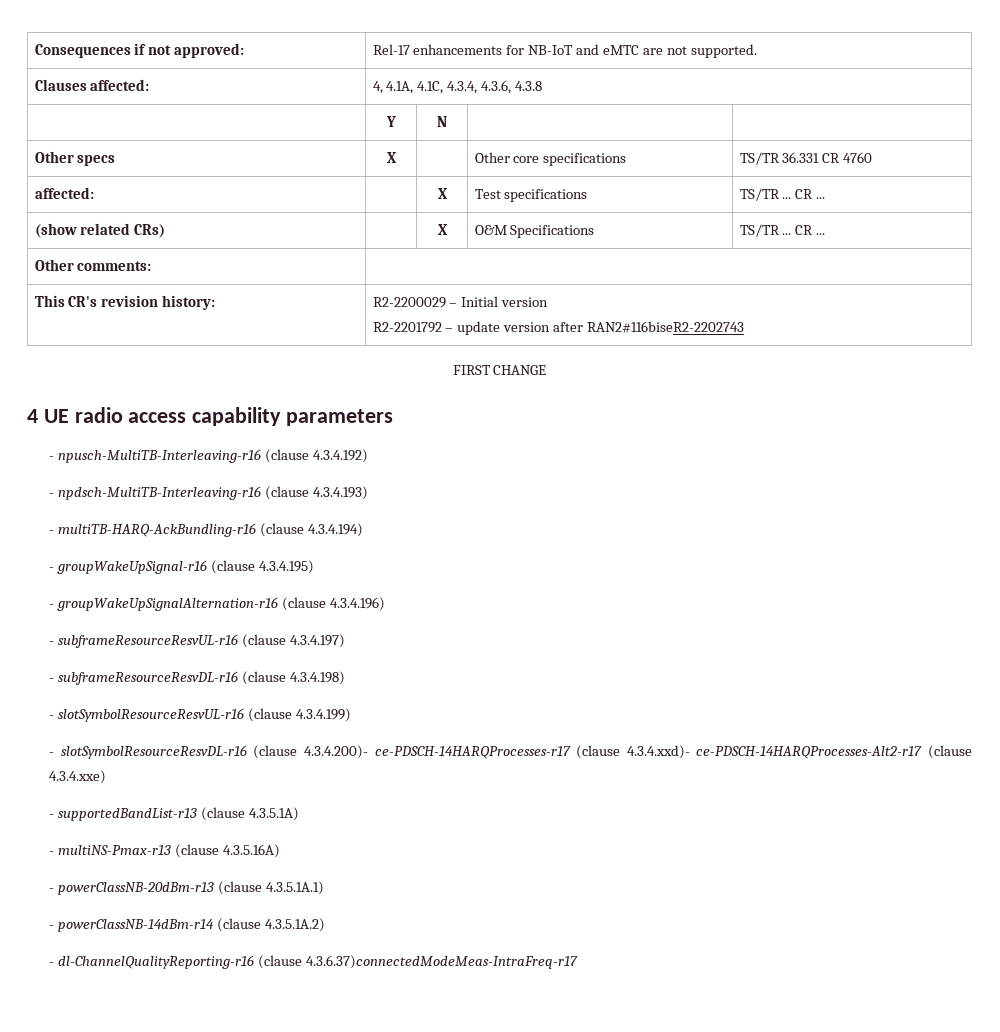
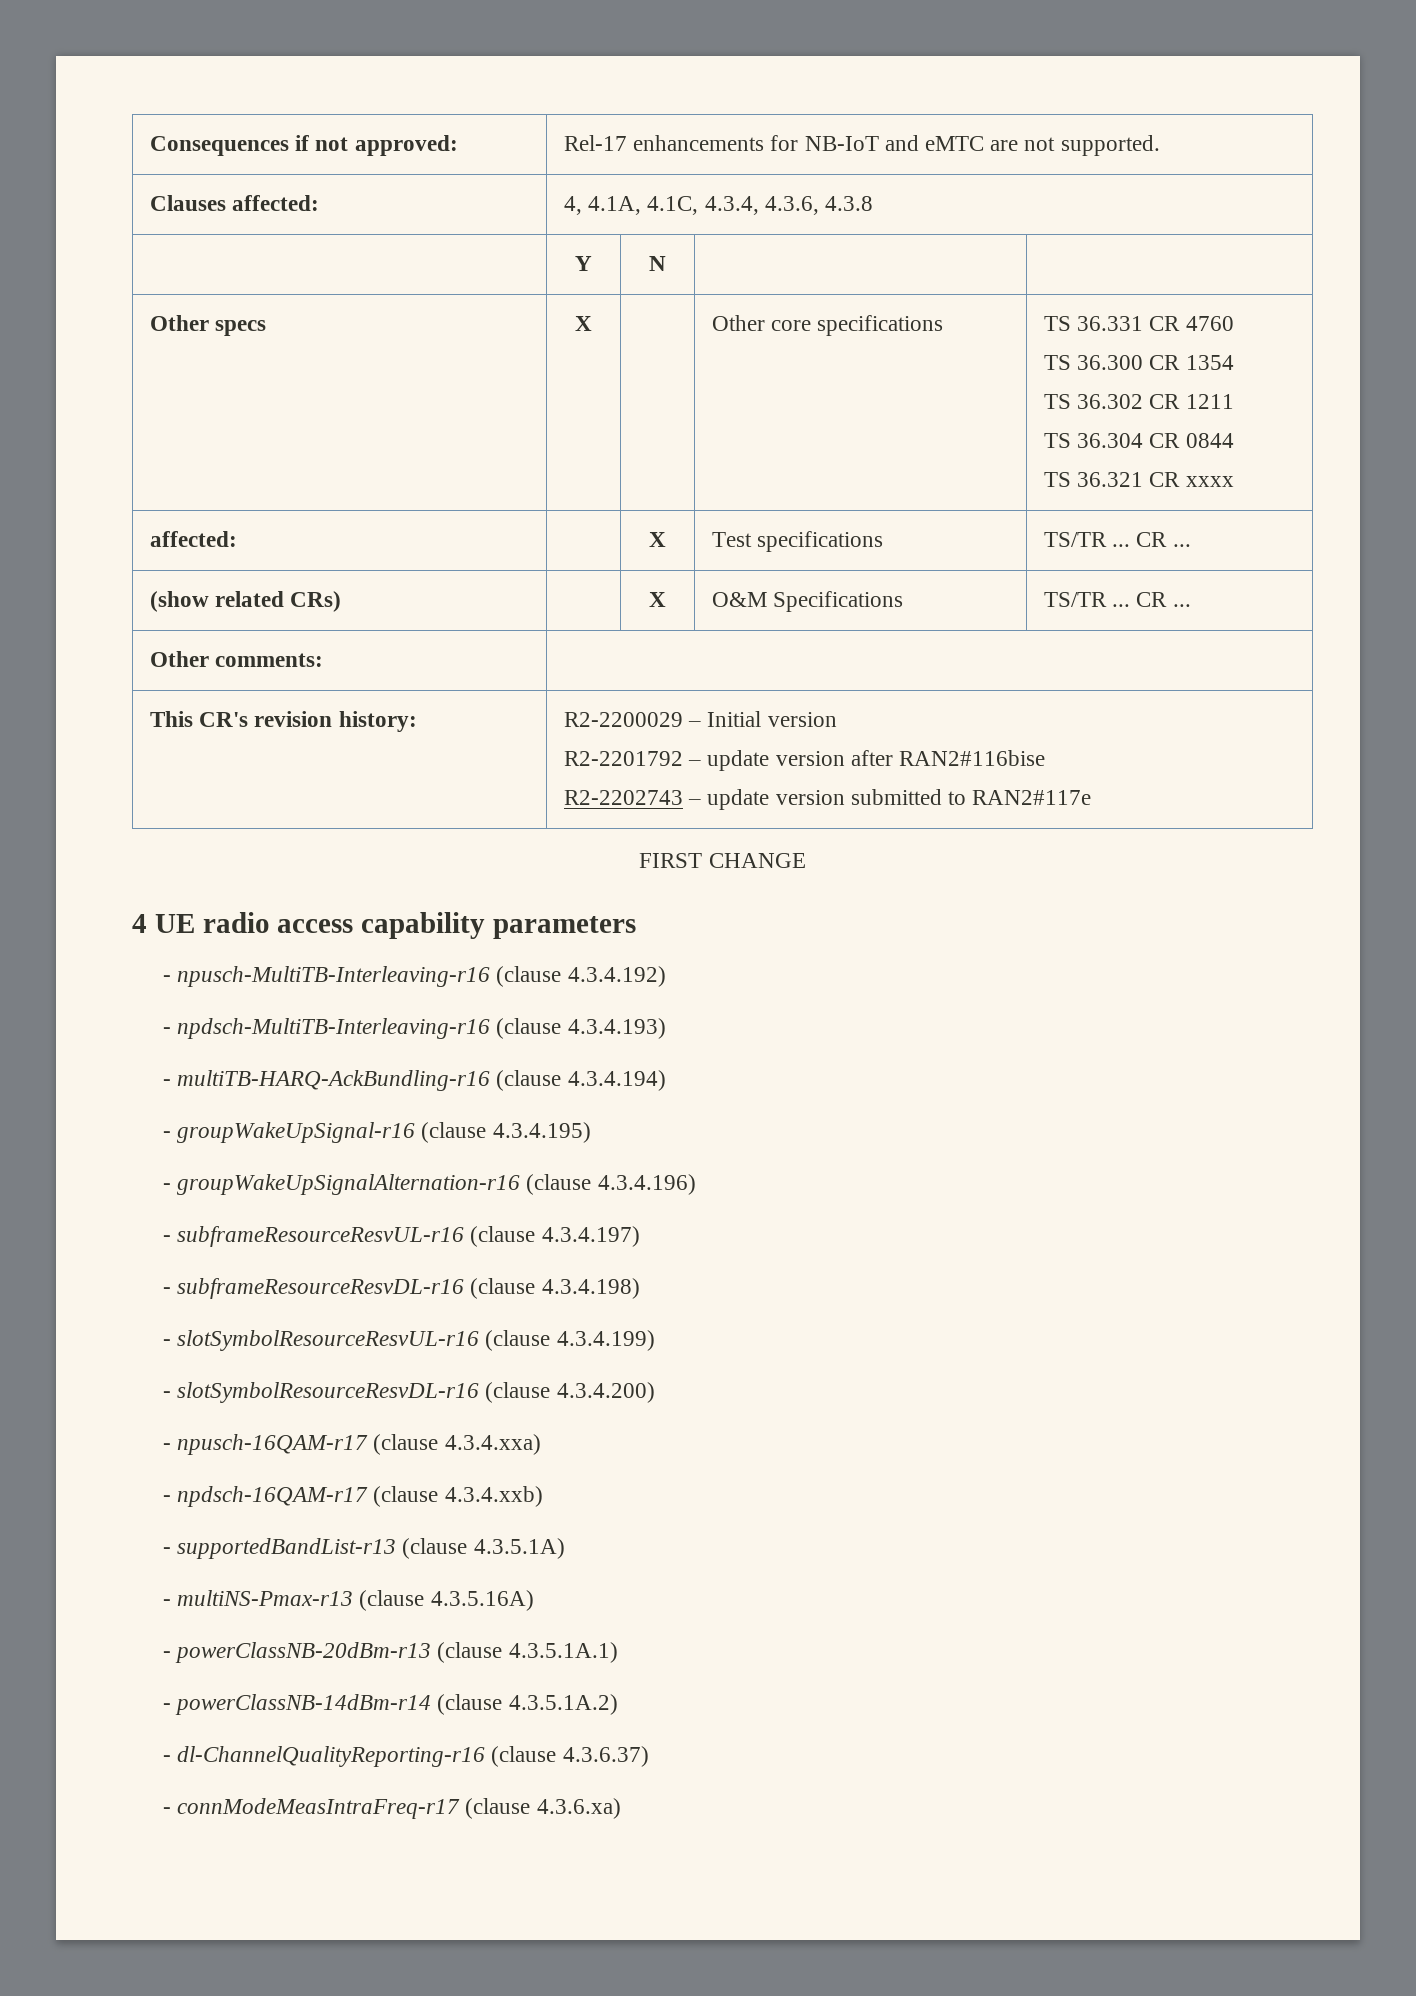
[739,152,780,165] TS/TR -> [1044,316,1072,331] TS
(873, 157) none -> [1044,355,1234,370] [1044,394,1234,409] [1044,433,1234,448] [1044,472,1234,487] // TS 36.300 CR 1354 // TS 36.302 CR 1211 // TS 36.304 CR 0844 // TS 36.321 CR xxxx
[587,321,745,333] RAN2#116biseR2-2202743 -> [899,750,1046,766] [564,789,1092,810] RAN2#116bise // R2-2202743 – update version submitted to RAN2#117e
[303,745,973,759] [49,770,107,784] 4.3.4.200)- ce-PDSCH-14HARQProcesses-r17 (clause 4.3.4.xxd)- ce-PDSCH-14HARQProcesses-Alt2-r17 (clause 4.3.4.xxe) -> [556,1382,655,1403] [162,1434,541,1455] [162,1486,543,1507] 4.3.4.200) // - npusch-16QAM-r17 (clause 4.3.4.xxa) // - npdsch-16QAM-r17 (clause 4.3.4.xxb)
[305,955,578,969] 4.3.6.37)connectedModeMeas-IntraFreq-r17 -> [562,1746,649,1767] [162,1798,621,1819] 4.3.6.37) // - connModeMeasIntraFreq-r17 (clause 4.3.6.xa)

